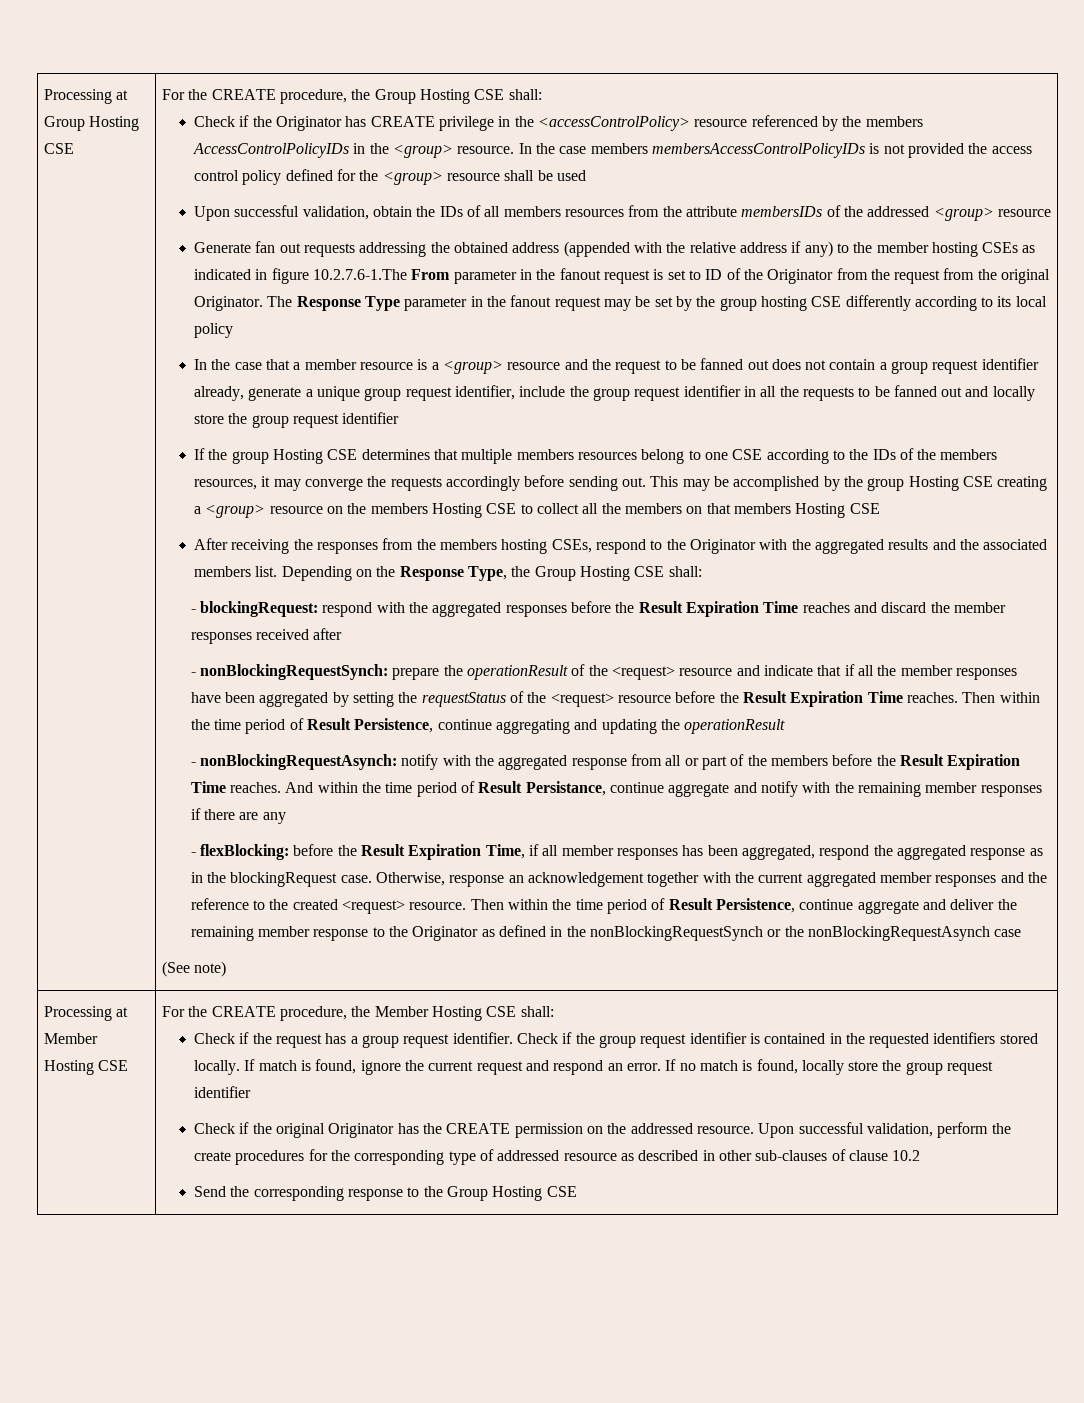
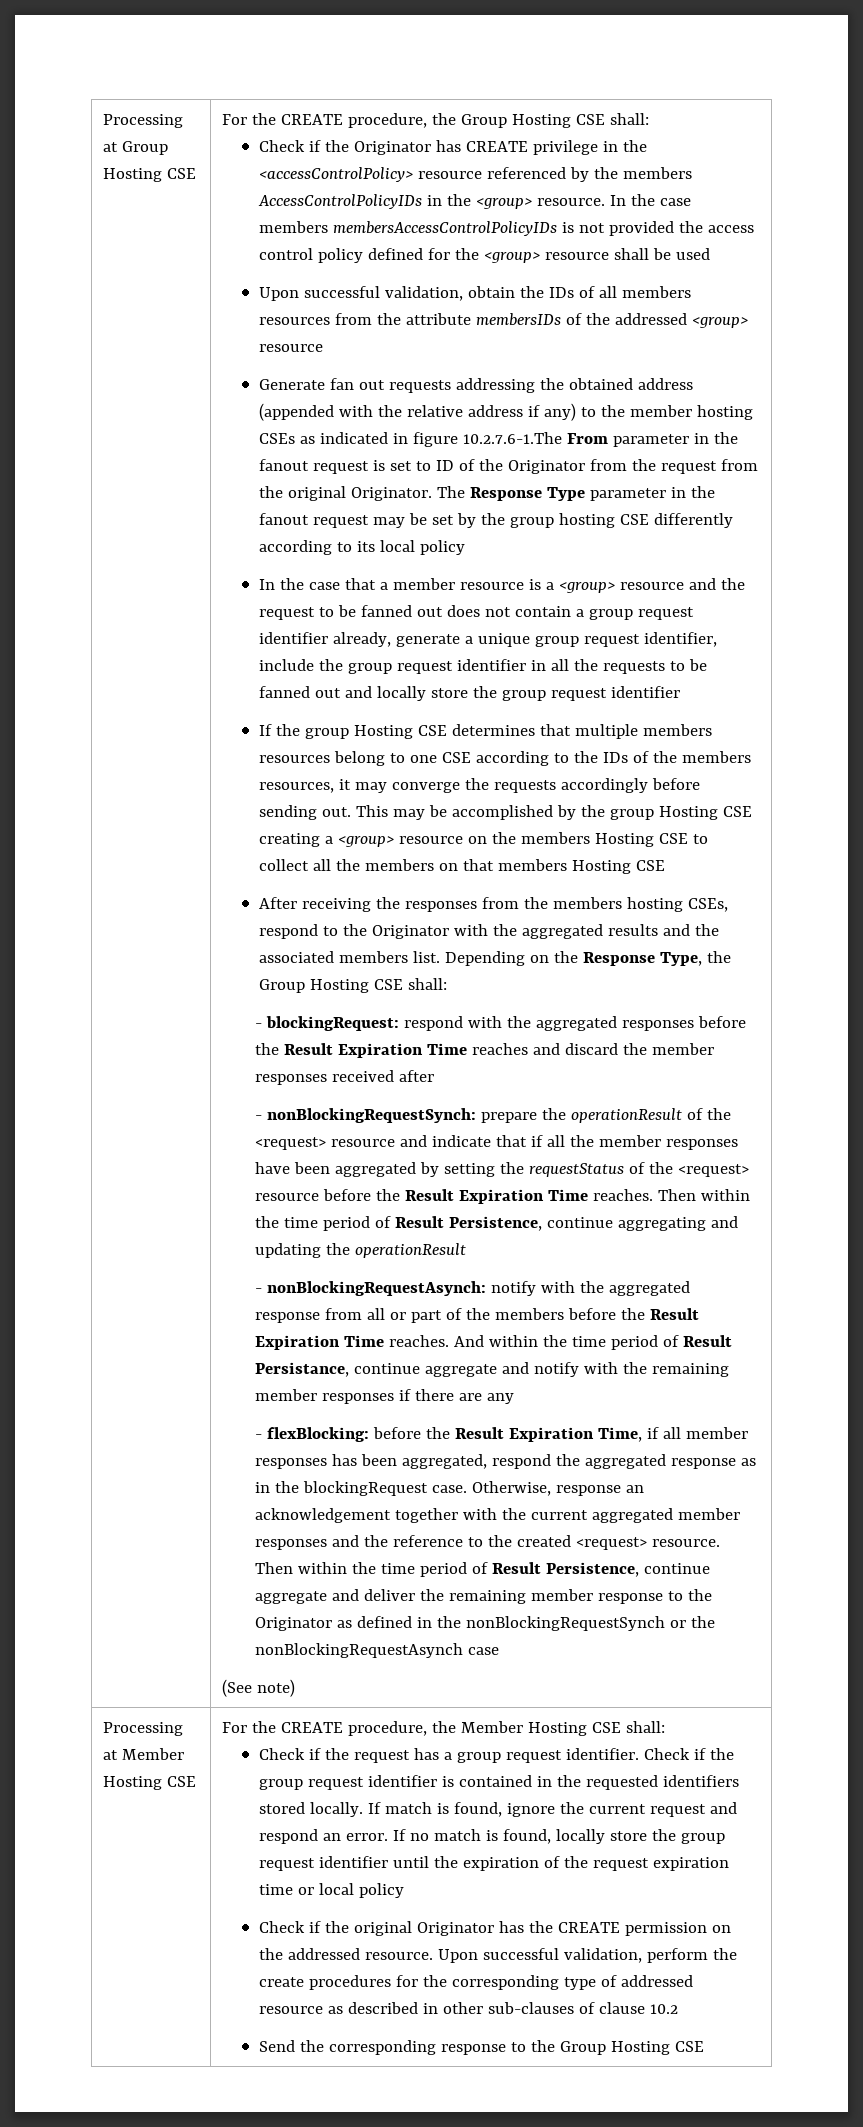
(252, 1092) none -> [392,1856,729,1871] [259,1883,404,1898] until the expiration of the request expiration time or local policy

